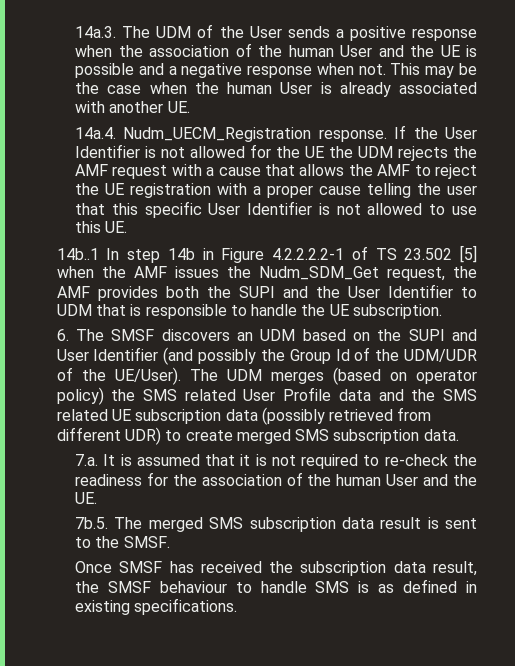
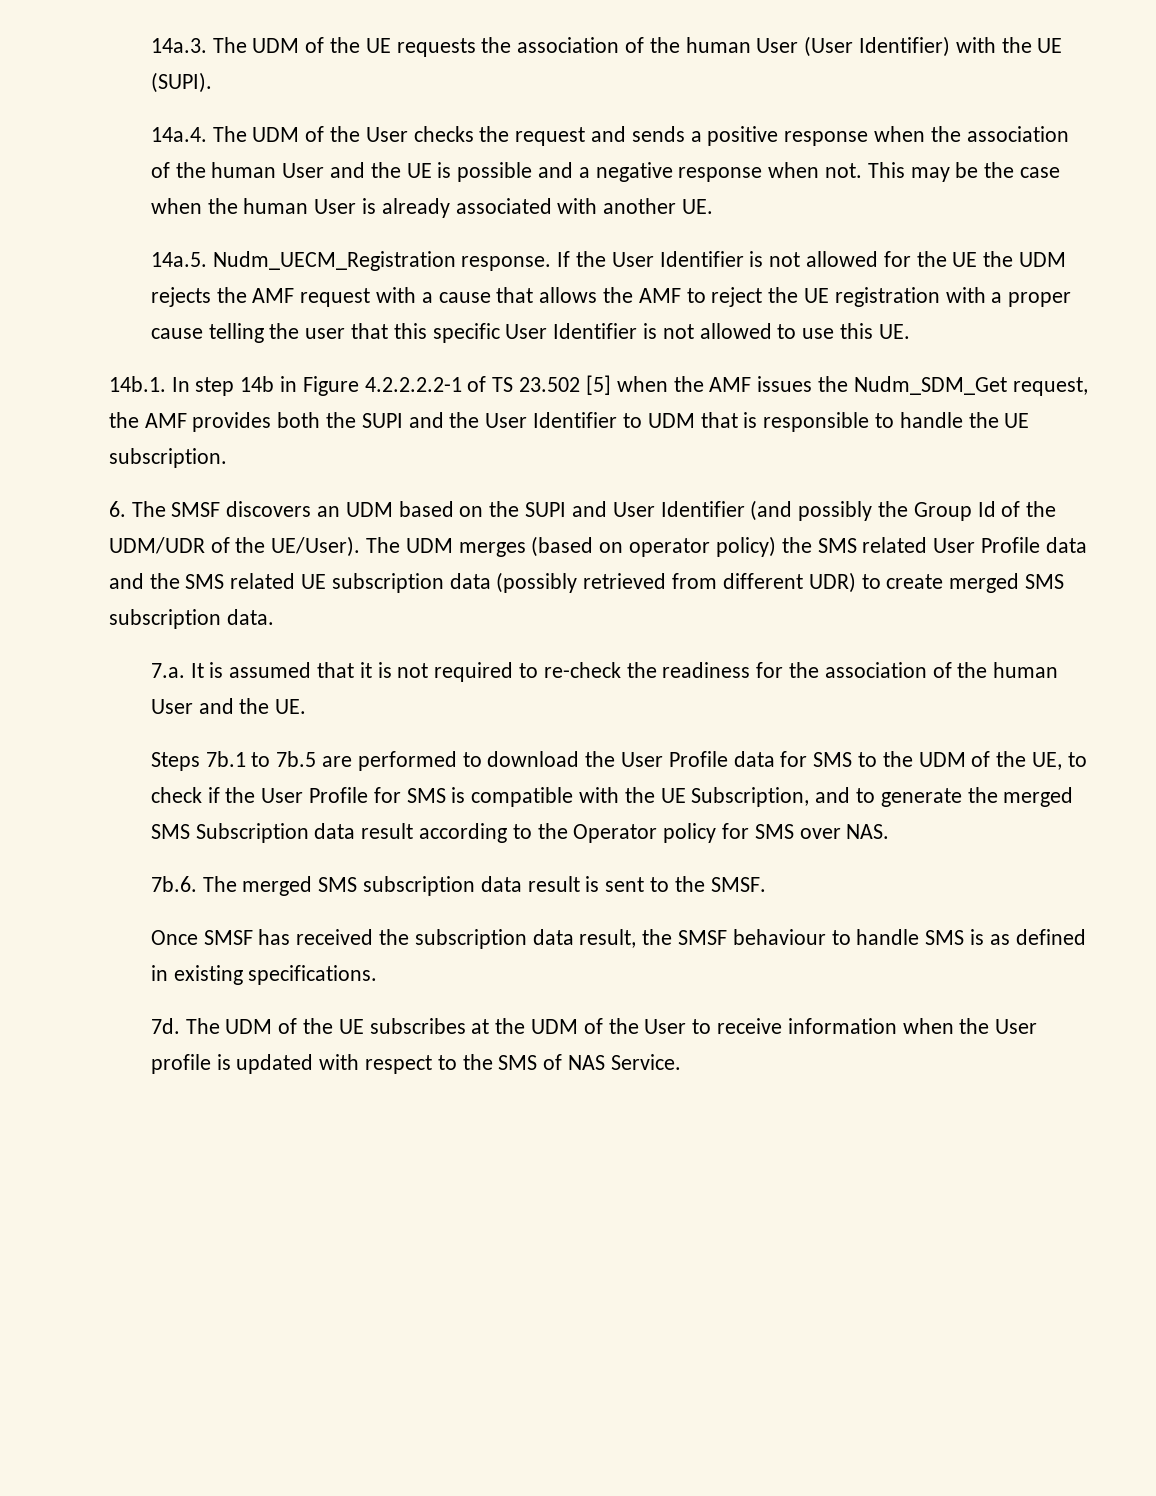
[249,26,282,38] User -> [365,36,1063,57] [150,72,212,93] [150,126,626,146] UE requests the association of the human User (User Identifier) with the UE (SUPI). // 14a.4. The UDM of the User checks the request and
[75,127,117,139] 14a.4. -> [150,252,207,267] 14a.5.
[56,248,99,260] 14b..1 -> [108,376,166,392] 14b.1.
[75,517,109,529] 7b.5. -> [150,751,1087,771] [150,787,1074,807] [150,823,890,843] [150,876,197,892] Steps 7b.1 to 7b.5 are performed to download the User Profile data for SMS to the UDM of the UE, to check if the User Profile for SMS is compatible with the UE Subscription, and to generate the merged SMS Subscription data result according to the Operator policy for SMS over NAS. // 7b.6.
(238, 606) none -> [150,1018,1038,1034] [150,1054,681,1074] // 7d. The UDM of the UE subscribes at the UDM of the User to receive information when the User profile is updated with respect to the SMS of NAS Service.

